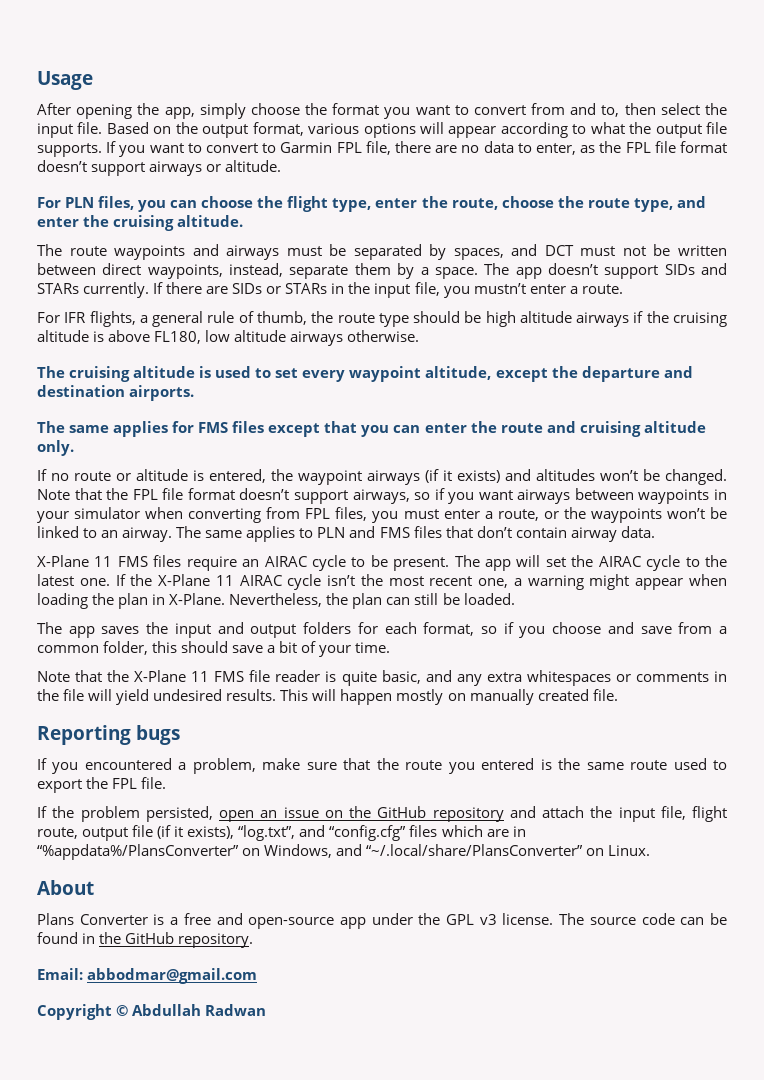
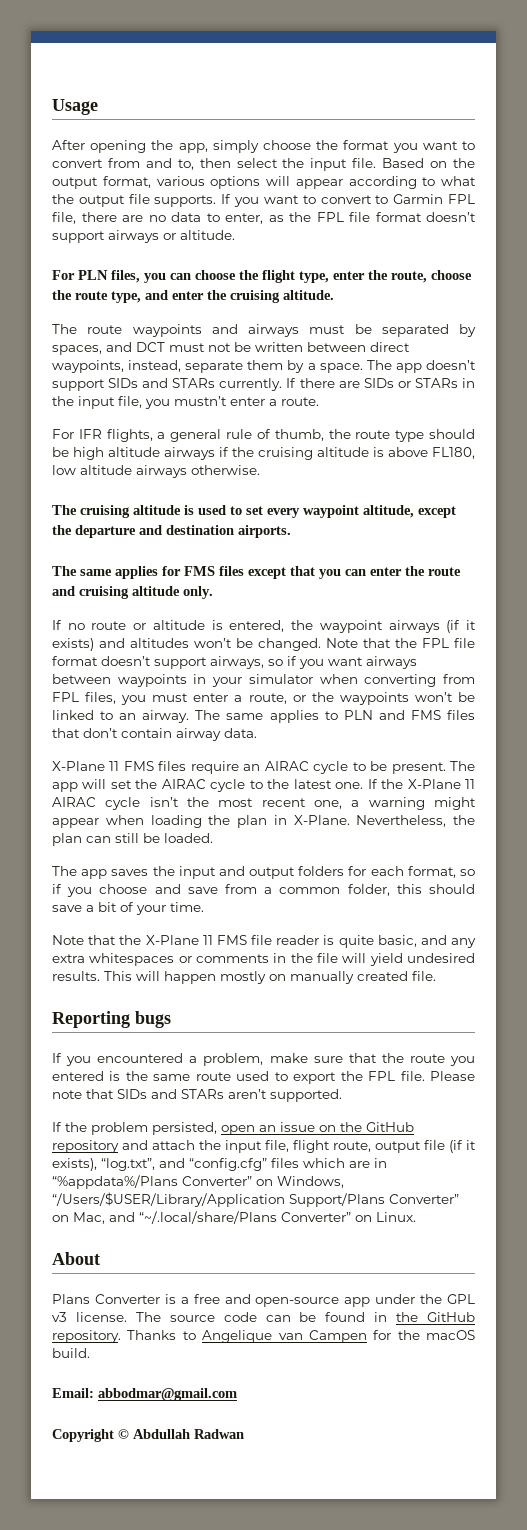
(167, 783) none -> [430,1071,475,1081] [52,1089,342,1102] Please note that SIDs and STARs aren’t supported.
[37,844,584,860] “%appdata%/PlansConverter” on Windows, and “~/.local/share/PlansConverter” -> [52,1175,344,1189] [52,1192,459,1207] [52,1211,351,1224] “%appdata%/Plans Converter” on Windows, “/Users/$USER/Library/Application Support/Plans Converter” on Mac, and “~/.local/share/Plans Converter”
(254, 940) none -> [127,1330,475,1343] [52,1348,90,1358] Thanks to Angelique van Campen for the macOS build.

